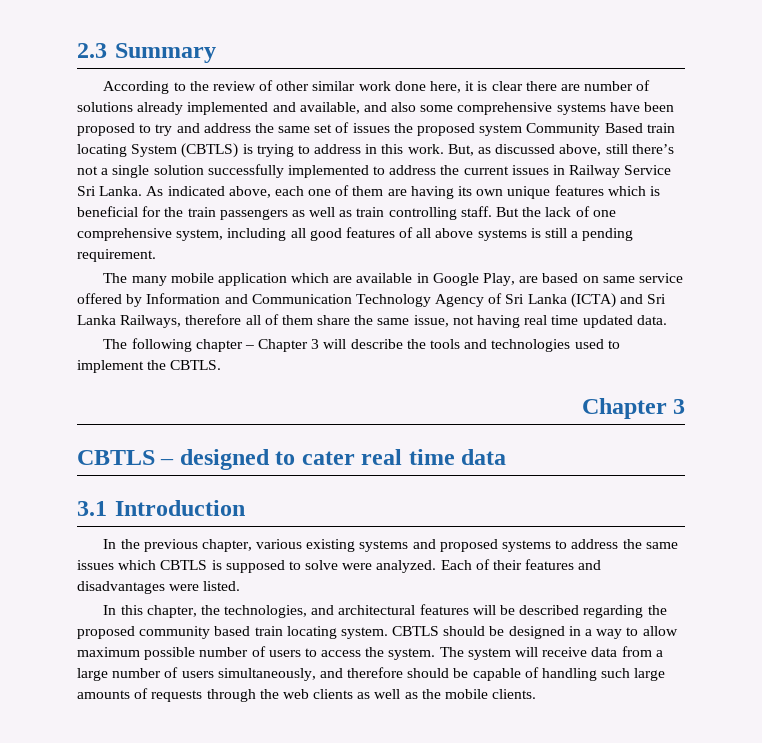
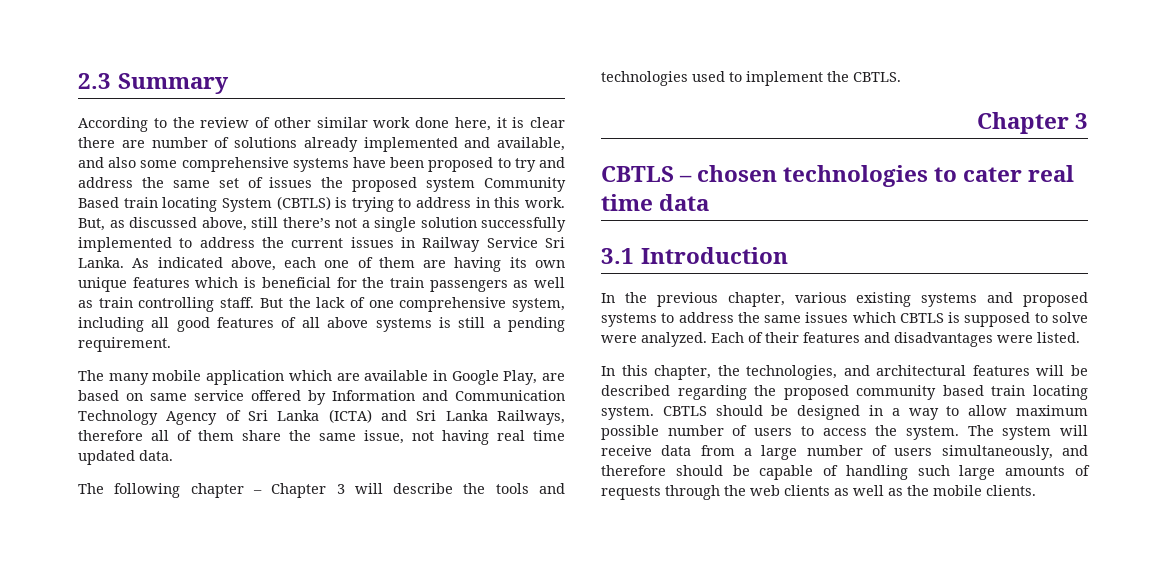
[179,449,270,470] designed -> [697,165,929,187] chosen technologies

